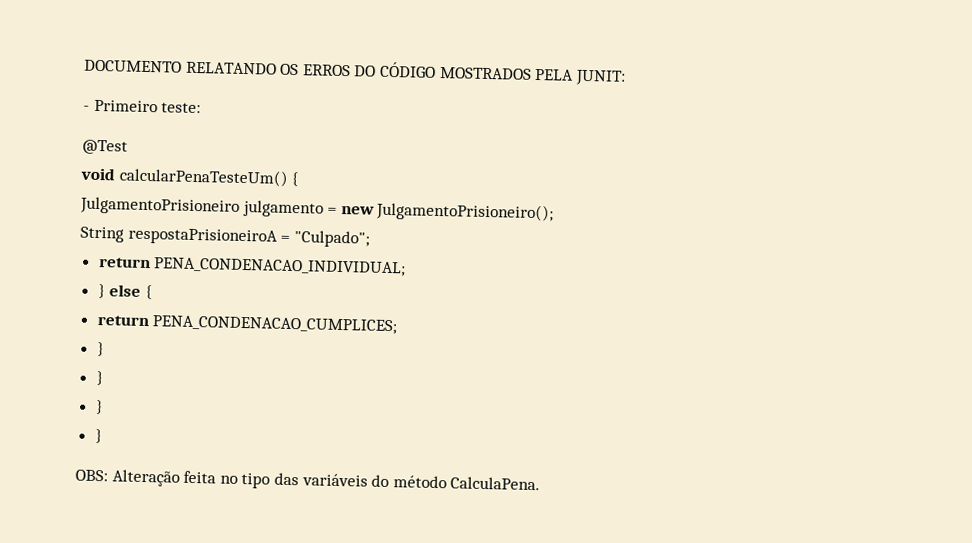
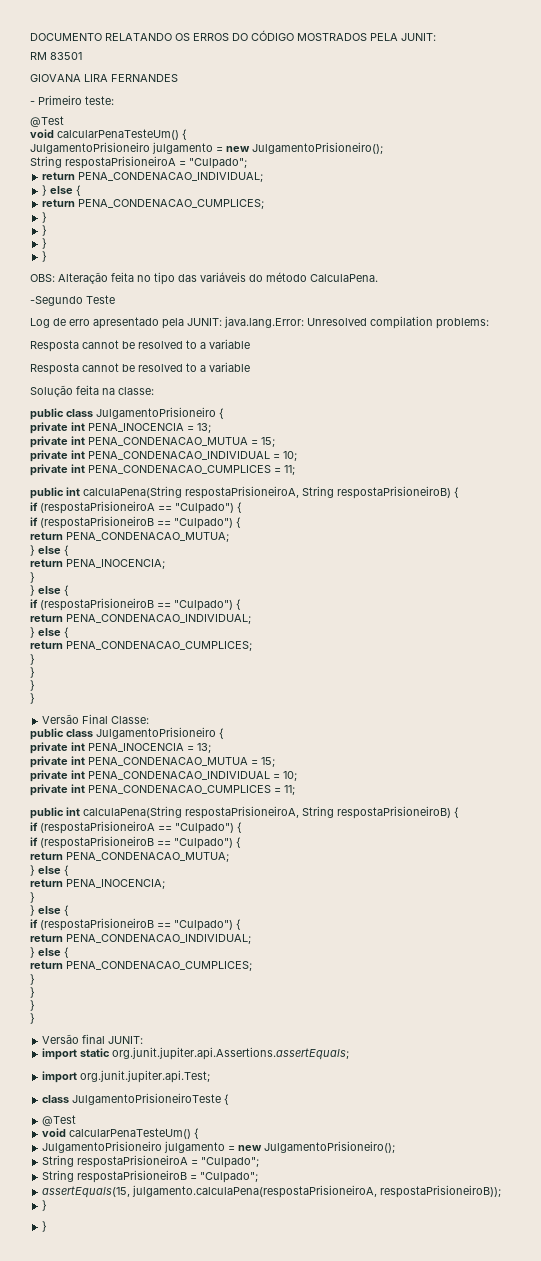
(626, 77) none -> [30,52,82,60] [30,74,178,82] // RM 83501 // GIOVANA LIRA FERNANDES
(541, 483) none -> [30,295,115,306] [30,316,489,329] [30,339,250,352] [30,362,250,375] [30,385,154,397] [30,407,224,420] [30,422,211,434] [30,436,275,448] [30,450,297,462] [30,464,295,476] [30,486,459,499] [30,501,242,514] [30,516,241,529] [30,532,229,542] [30,545,69,556] [30,559,165,569] [30,572,35,583] [30,585,69,596] [30,598,241,611] [30,614,251,624] [30,627,69,638] [30,641,252,651] [30,654,35,665] [30,667,35,678] [30,680,35,691] [30,693,35,704] [42,714,150,724] [30,727,224,740] [30,742,211,754] [30,756,275,768] [30,770,297,782] [30,784,295,796] [30,806,459,819] [30,821,242,834] [30,836,241,849] [30,852,229,862] [30,865,69,876] [30,879,165,889] [30,892,35,903] [30,905,69,916] [30,918,241,931] [30,934,251,944] [30,947,69,958] [30,961,252,971] [30,974,35,985] [30,987,35,998] [30,1000,35,1011] [30,1013,35,1024] [42,1034,144,1044] [42,1047,350,1060] [42,1070,211,1083] [42,1093,230,1105] [42,1115,77,1126] [42,1128,200,1139] [42,1141,396,1153] [42,1155,260,1168] [42,1170,259,1183] [42,1185,502,1198] [42,1200,48,1211] [42,1221,48,1232] // -Segundo Teste // Log de erro apresentado pela JUNIT: java.lang.Error: Unresolved compilation problems: // Resposta cannot be resolved to a variable // Resposta cannot be resolved to a variable // Solução feita na classe: // public class JulgamentoPrisioneiro { // private int PENA_INOCENCIA = 13; // private int PENA_CONDENACAO_MUTUA = 15; // private int PENA_CONDENACAO_INDIVIDUAL = 10; // private int PENA_CONDENACAO_CUMPLICES = 11; // public int calculaPena(String respostaPrisioneiroA, String respostaPrisioneiroB) { // if (respostaPrisioneiroA == "Culpado") { // if (respostaPrisioneiroB == "Culpado") { // return PENA_CONDENACAO_MUTUA; // } else { // return PENA_INOCENCIA; // } // } else { // if (respostaPrisioneiroB == "Culpado") { // return PENA_CONDENACAO_INDIVIDUAL; // } else { // return PENA_CONDENACAO_CUMPLICES; // } // } // } // } // Versão Final Classe: // public class JulgamentoPrisioneiro { // private int PENA_INOCENCIA = 13; // private int PENA_CONDENACAO_MUTUA = 15; // private int PENA_CONDENACAO_INDIVIDUAL = 10; // private int PENA_CONDENACAO_CUMPLICES = 11; // public int calculaPena(String respostaPrisioneiroA, String respostaPrisioneiroB) { // if (respostaPrisioneiroA == "Culpado") { // if (respostaPrisioneiroB == "Culpado") { // return PENA_CONDENACAO_MUTUA; // } else { // return PENA_INOCENCIA; // } // } else { // if (respostaPrisioneiroB == "Culpado") { // return PENA_CONDENACAO_INDIVIDUAL; // } else { // return PENA_CONDENACAO_CUMPLICES; // } // } // } // } // Versão final JUNIT: // import static org.junit.jupiter.api.Assertions.assertEquals; // import org.junit.jupiter.api.Test; // class JulgamentoPrisioneiroTeste { // @Test // void calcularPenaTesteUm() { // JulgamentoPrisioneiro julgamento = new JulgamentoPrisioneiro(); // String respostaPrisioneiroA = "Culpado"; // String respostaPrisioneiroB = "Culpado"; // assertEquals(15, julgamento.calculaPena(respostaPrisioneiroA, respostaPrisioneiroB)); // } // }

